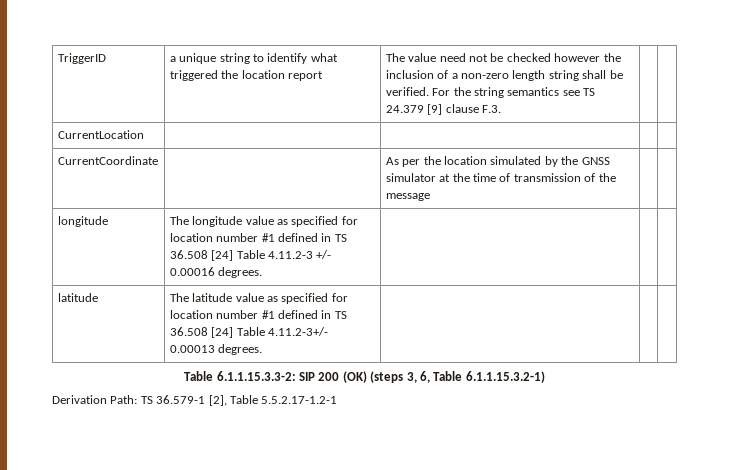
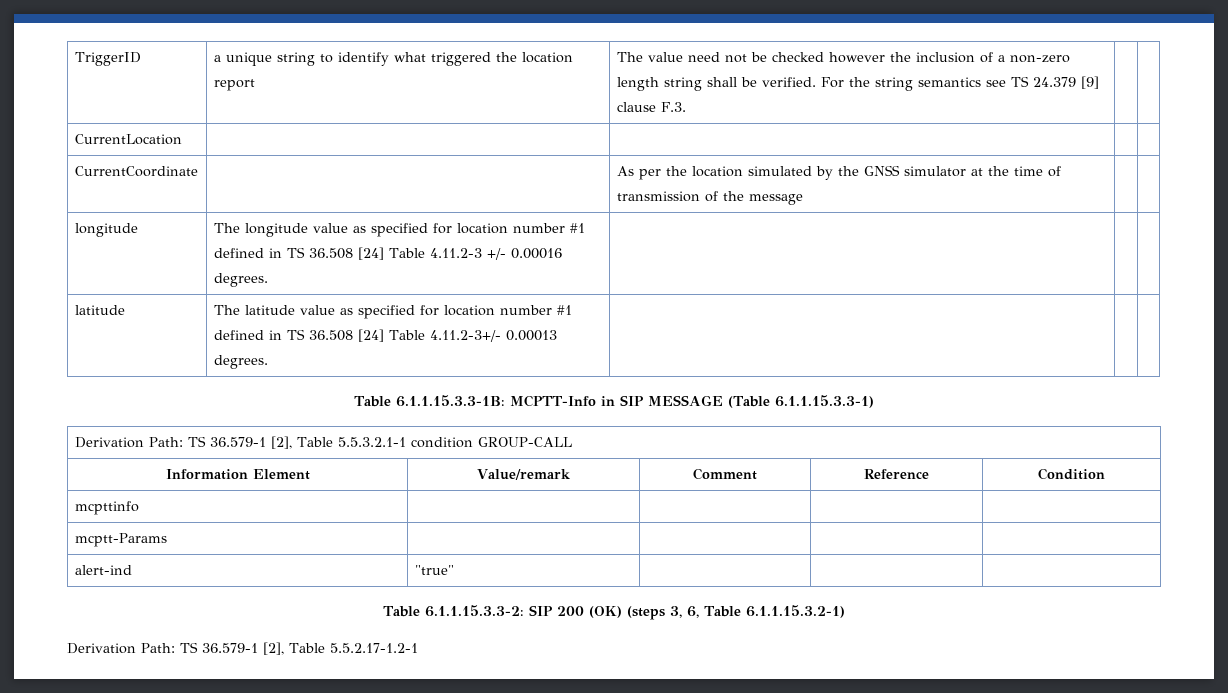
(263, 349) none -> [354,395,874,408] [74,436,572,449] [165,469,310,480] [477,469,572,480] [693,468,757,480] [864,469,929,479] [1038,468,1105,480] [74,501,139,515] [74,533,167,547] [74,565,132,575] [414,565,454,575] // Table 6.1.1.15.3.3-1B: MCPTT-Info in SIP MESSAGE (Table 6.1.1.15.3.3-1) // Derivation Path: TS 36.579-1 [2], Table 5.5.3.2.1-1 condition GROUP-CALL // Information Element | Value/remark | Comment | Reference | Condition // mcpttinfo | | | | // mcptt-Params | | | | // alert-ind | "true" | | |

